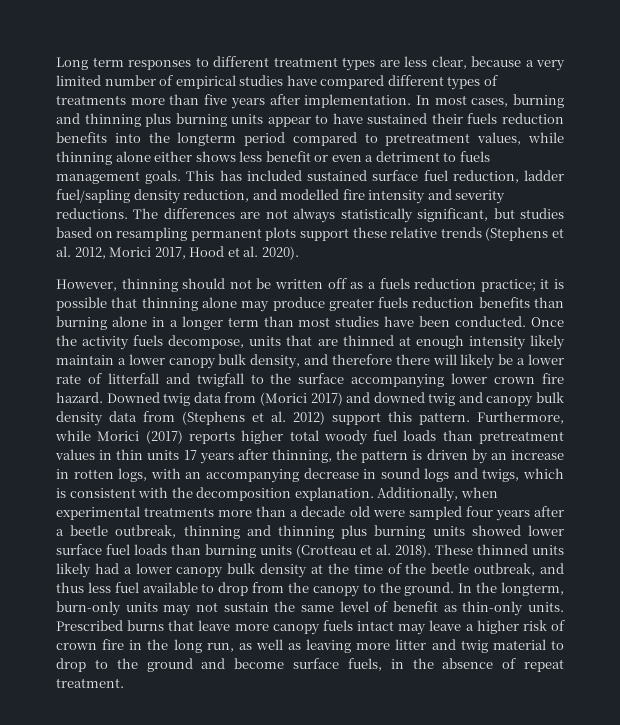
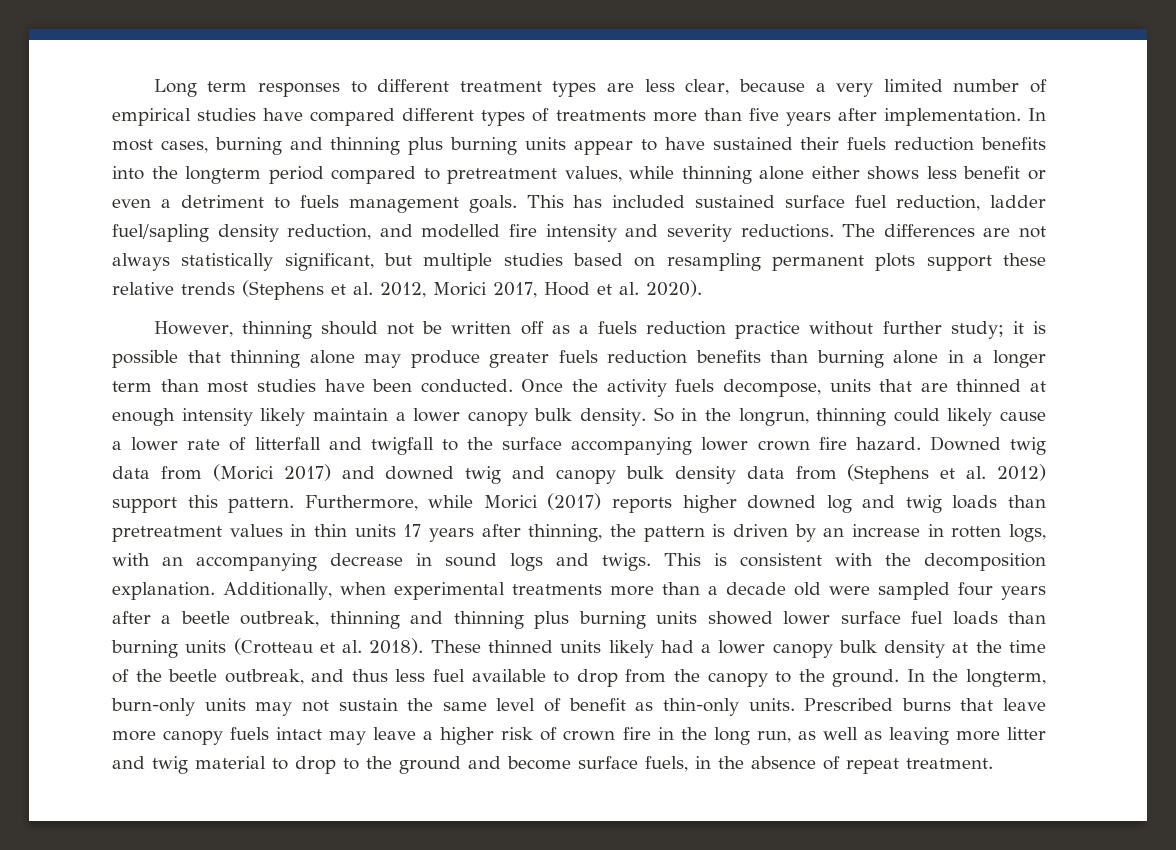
(515, 213) none -> [423,253,493,271] multiple
[480,279,536,292] practice; -> [735,321,1004,339] practice without further study;
[250,354,514,369] density, and therefore there will likely be -> [580,407,1046,426] density. So in the longrun, thinning could likely cause
[289,430,398,445] total woody fuel -> [747,495,942,513] downed log and twig
[482,468,564,482] twigs, which -> [602,553,701,571] twigs. This

